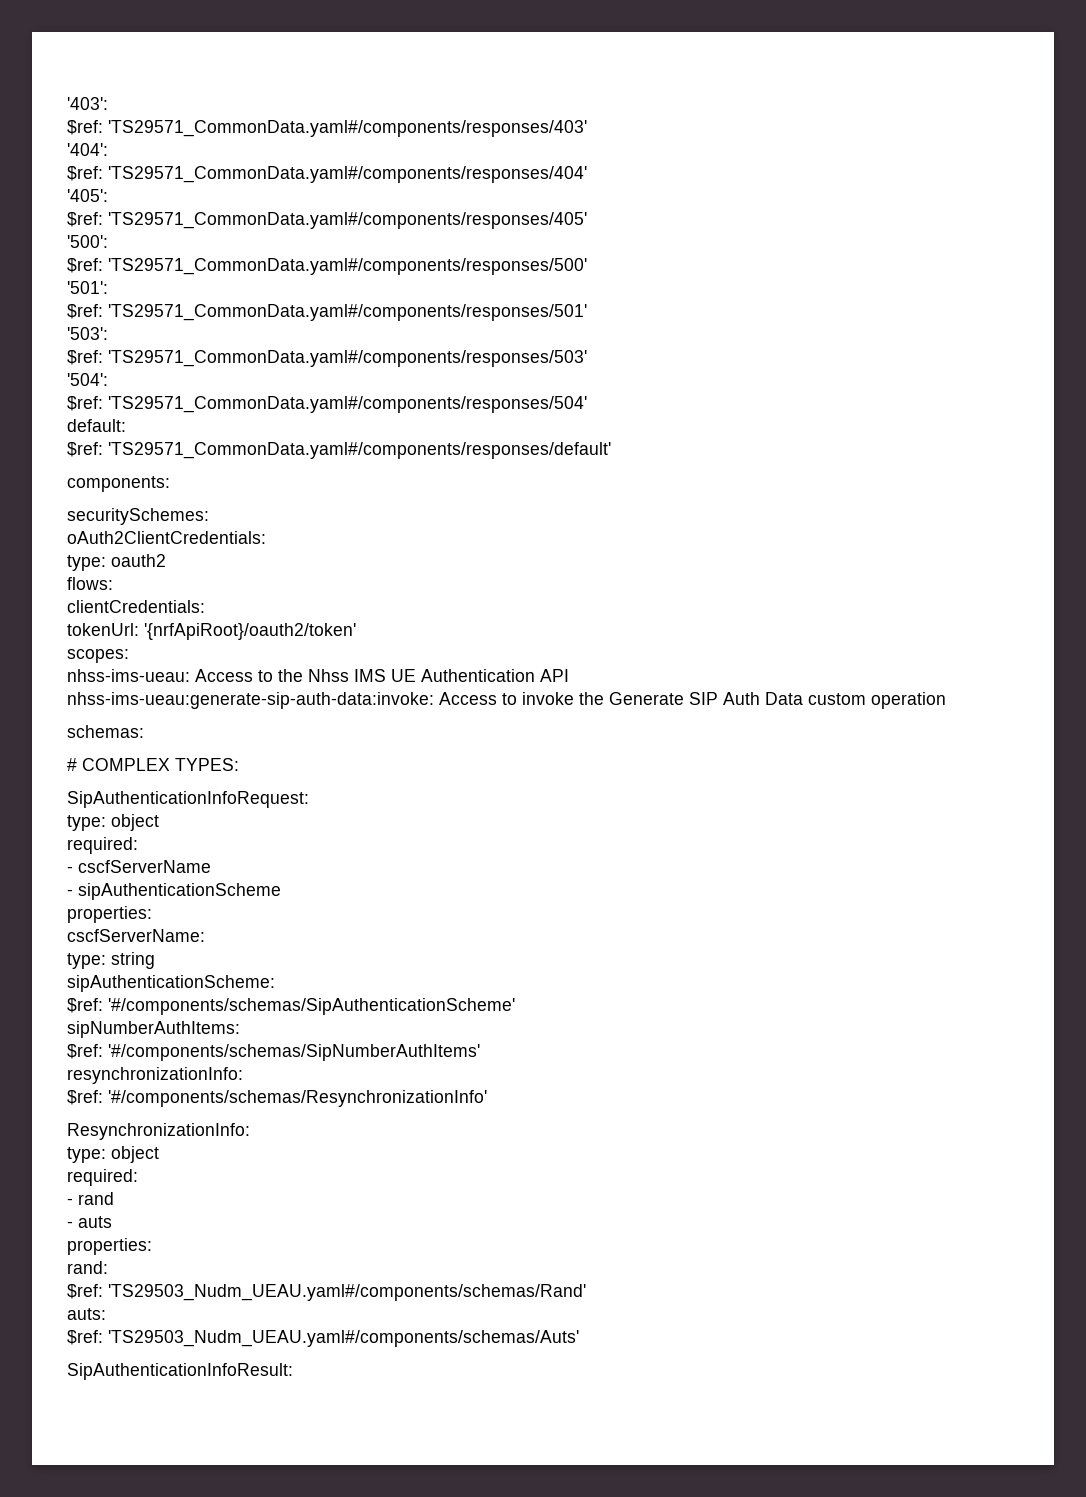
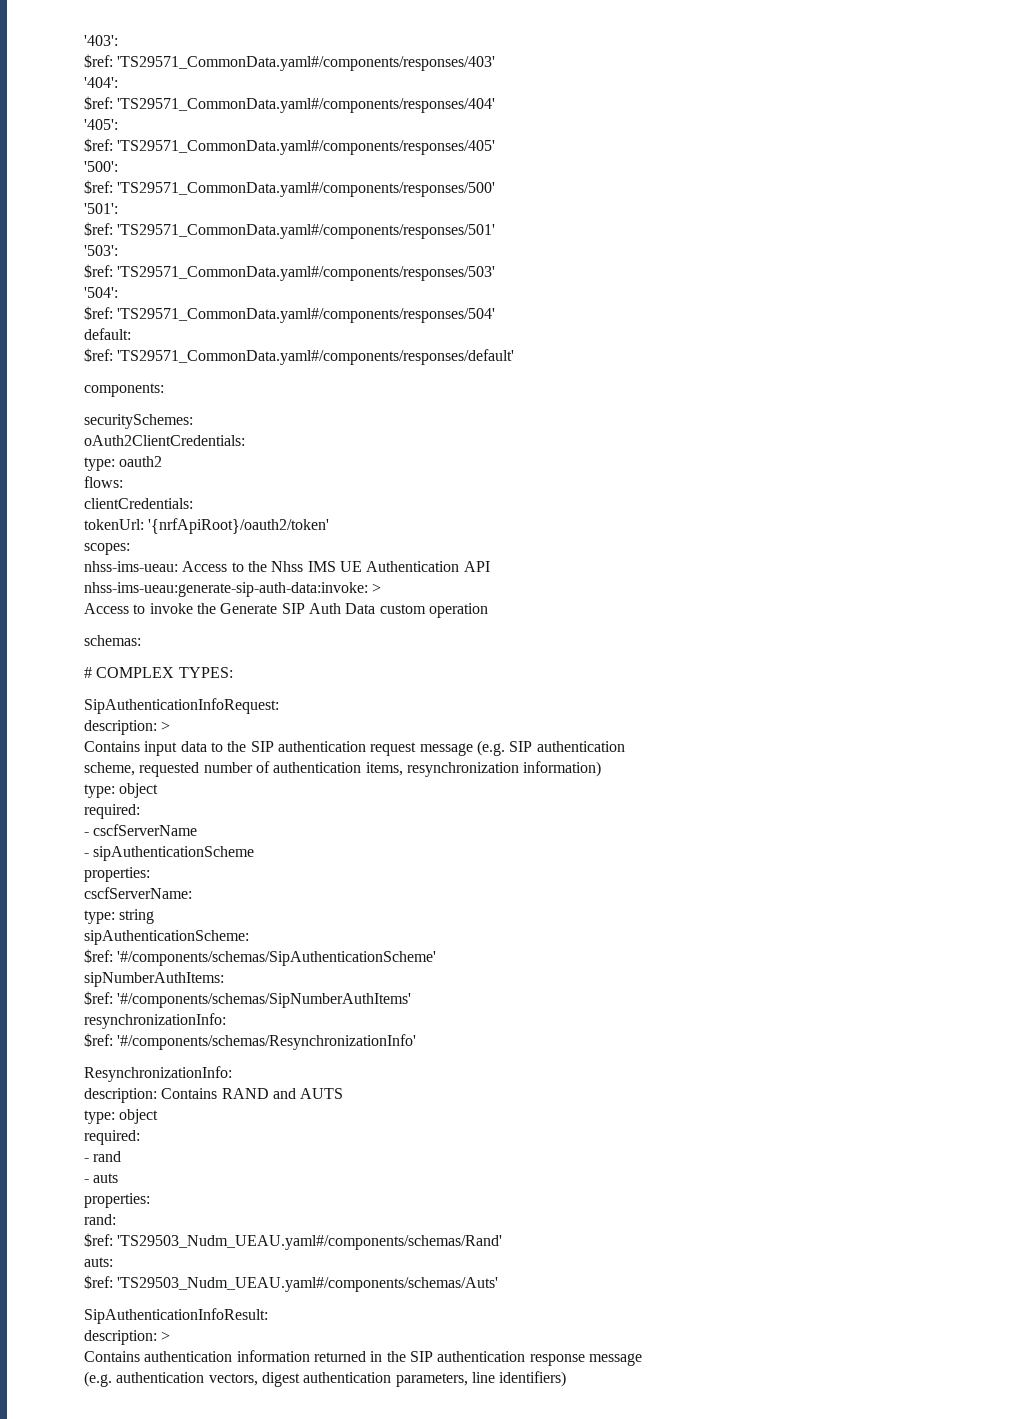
(434, 700) none -> [372,583,382,593] > //
(309, 799) none -> [84,720,171,735] [84,740,625,756] [84,761,602,777] // description: > // Contains input data to the SIP authentication request message (e.g. SIP authentication // scheme, requested number of authentication items, resynchronization information)
(250, 1131) none -> [84,1088,344,1103] // description: Contains RAND and AUTS
(293, 1371) none -> [84,1330,171,1345] [84,1350,642,1366] [84,1371,567,1387] // description: > // Contains authentication information returned in the SIP authentication response message // (e.g. authentication vectors, digest authentication parameters, line identifiers)

